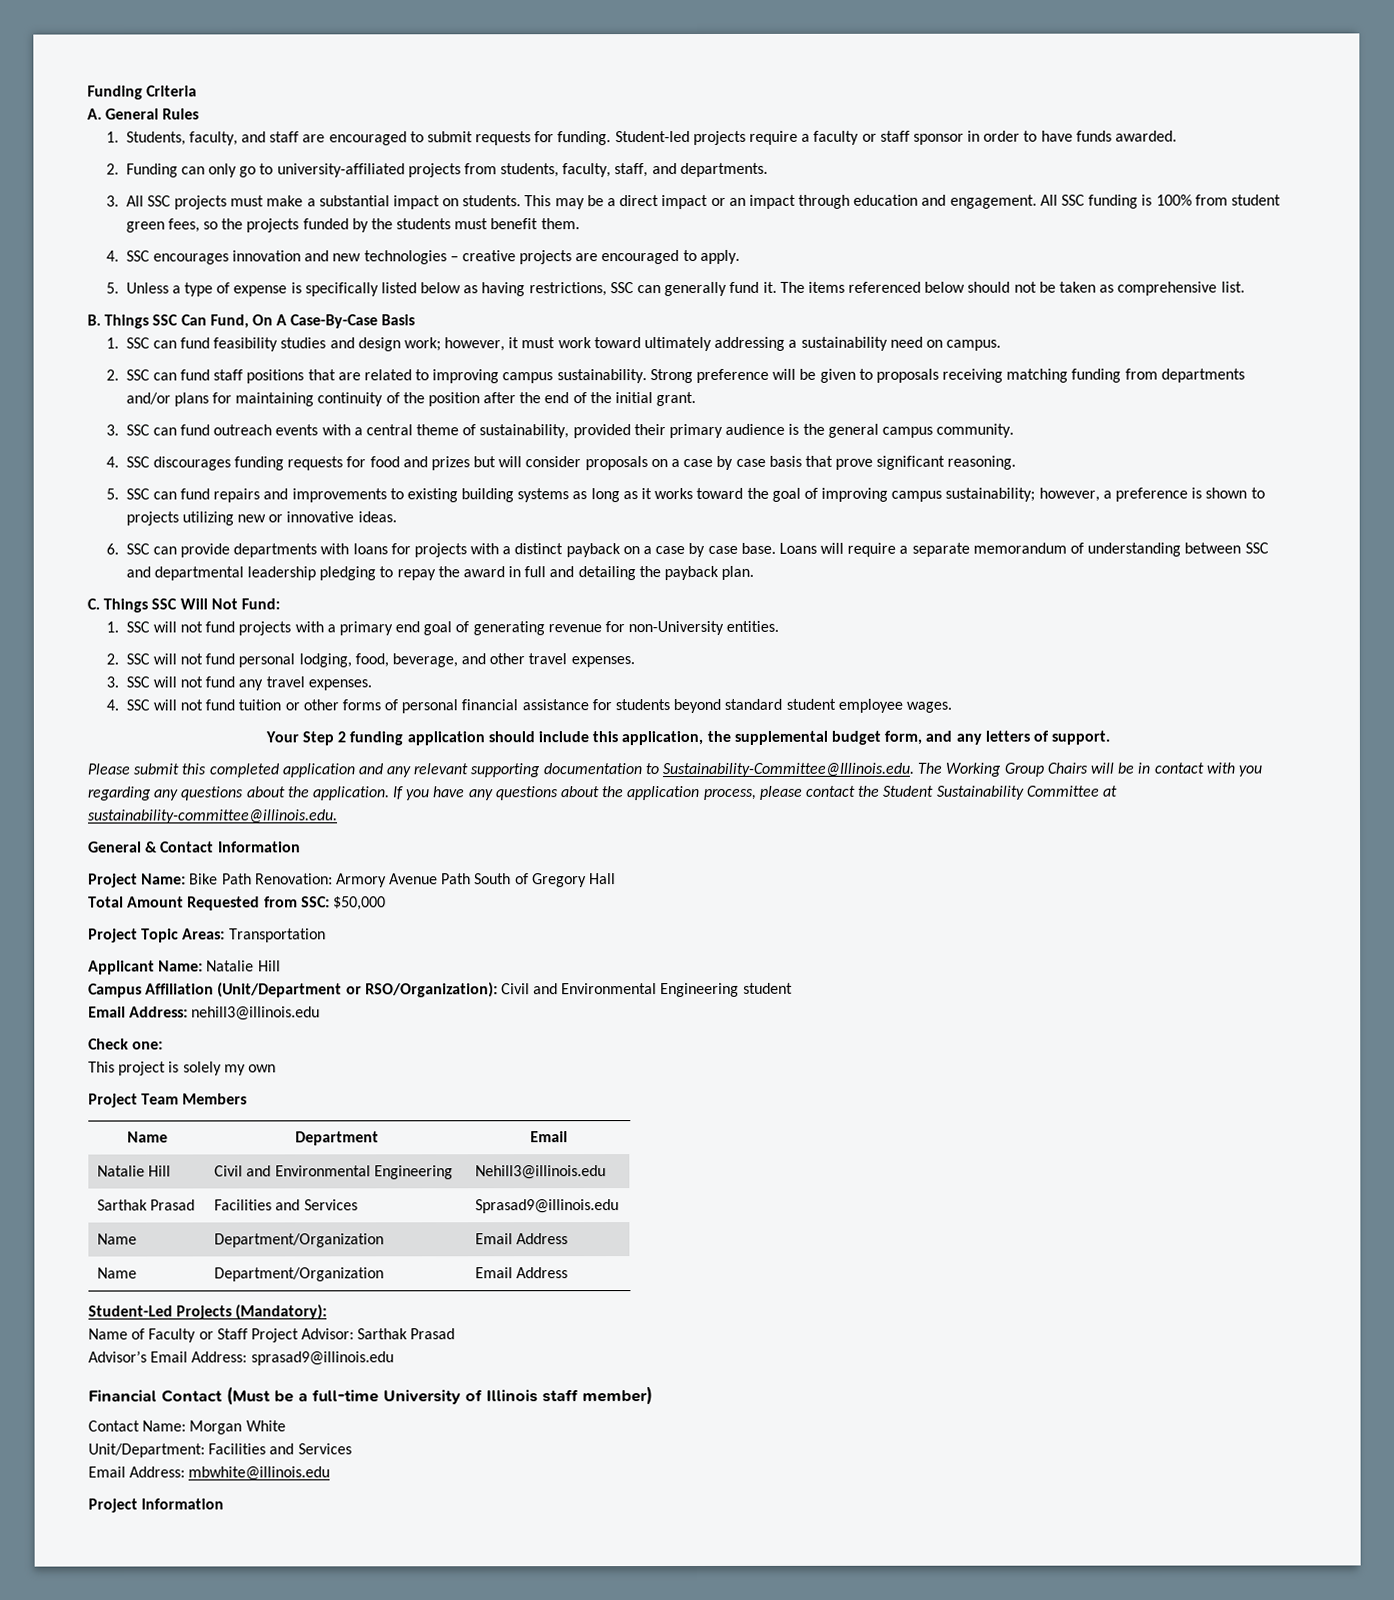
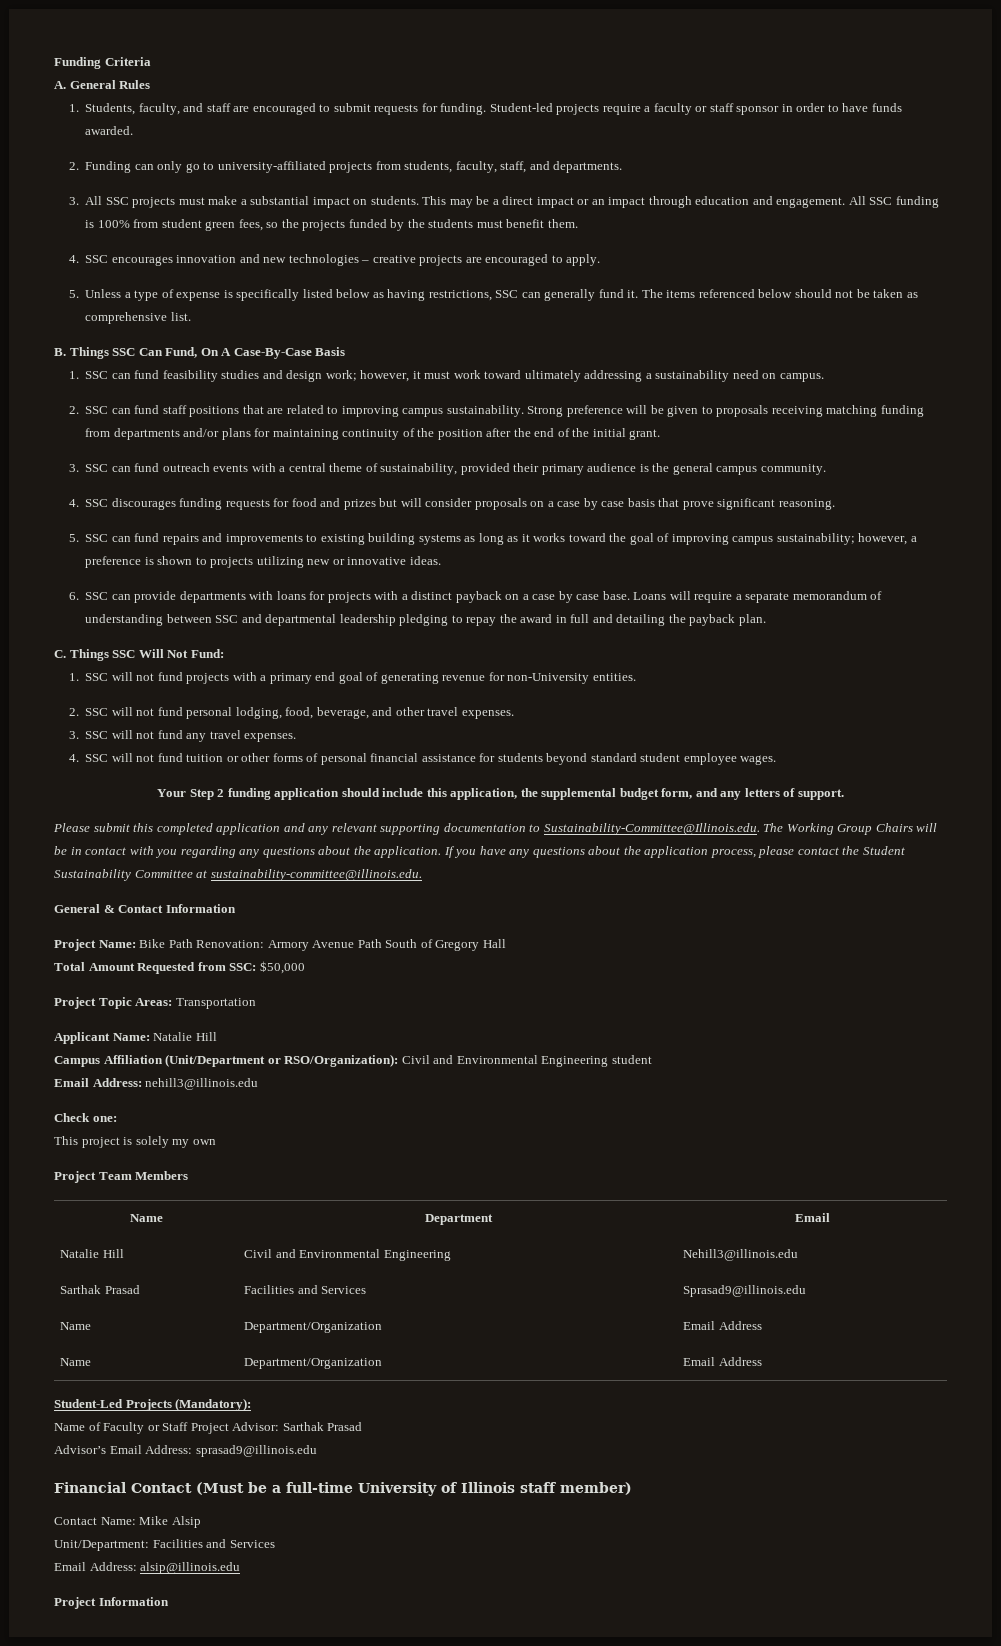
[189,1420,286,1435] Morgan White -> [139,1516,201,1528] Mike Alsip
[188,1466,331,1481] mbwhite@illinois.edu -> [140,1562,241,1574] alsip@illinois.edu

